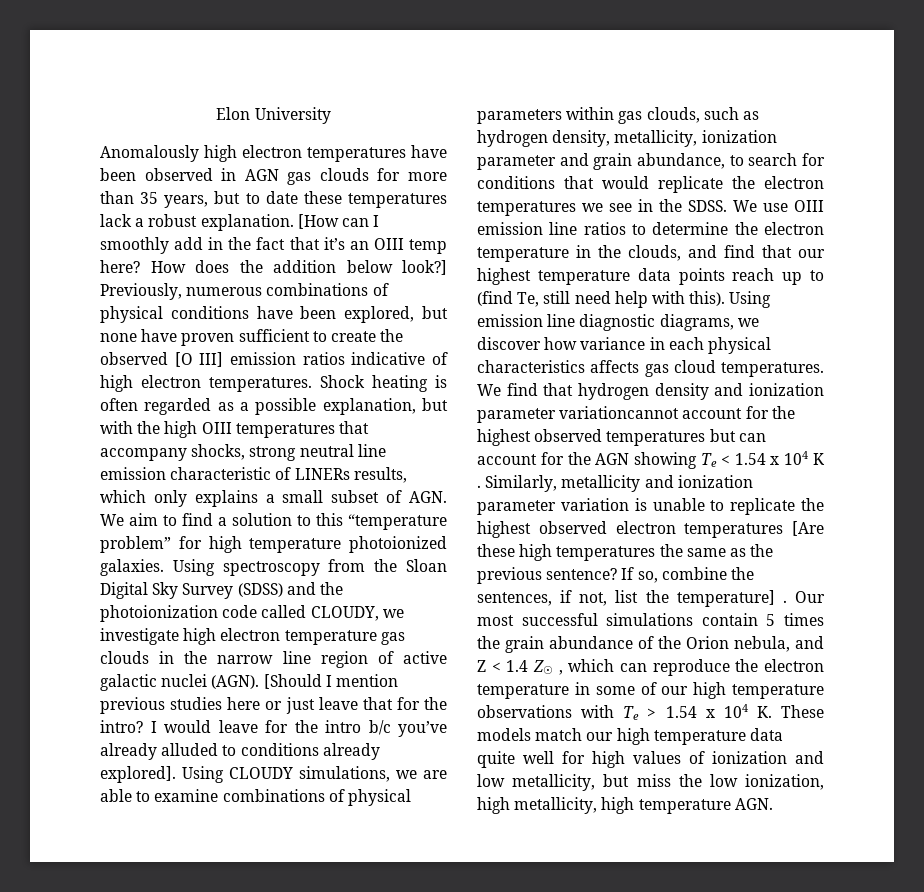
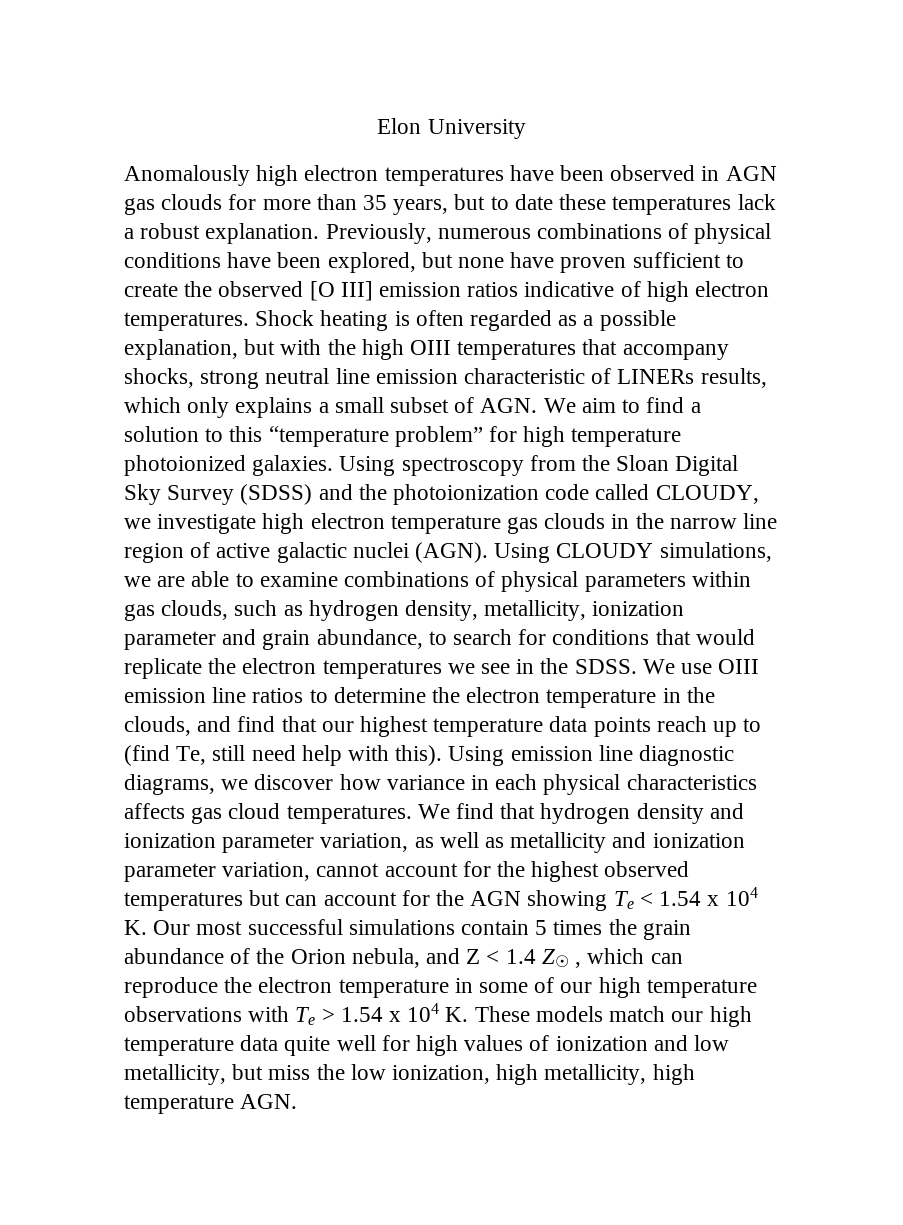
[297,214,380,229] [100,237,447,254] [100,260,447,275] [How can I smoothly add in the fact that it’s an OIII temp here? How does the addition below look?] -> (320, 233) none
[263,674,398,689] [100,697,447,714] [100,720,447,737] [100,743,380,760] [100,766,176,783] [Should I mention previous studies here or just leave that for the intro? I would leave for the intro b/c you’ve already alluded to conditions already explored]. -> (489, 552) none
[559,406,680,419] variationcannot -> [320,832,745,853] [124,862,380,882] variation, as well as metallicity and ionization parameter variation, cannot
[813,453,825,465] [477,475,753,492] [477,498,824,515] [477,521,824,538] [477,544,774,561] [477,567,754,584] [477,590,787,607] K . Similarly, metallicity and ionization parameter variation is unable to replicate the highest observed electron temperatures [Are these high temperatures the same as the previous sentence? If so, combine the sentences, if not, list the temperature] . -> [124,920,147,935] K.

